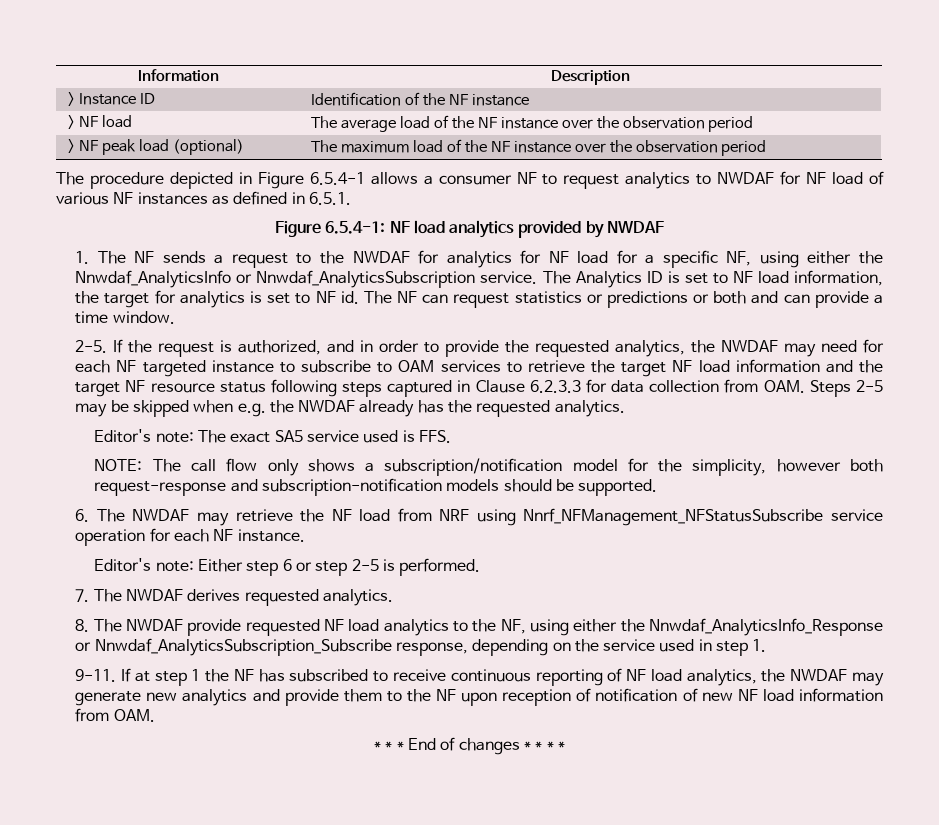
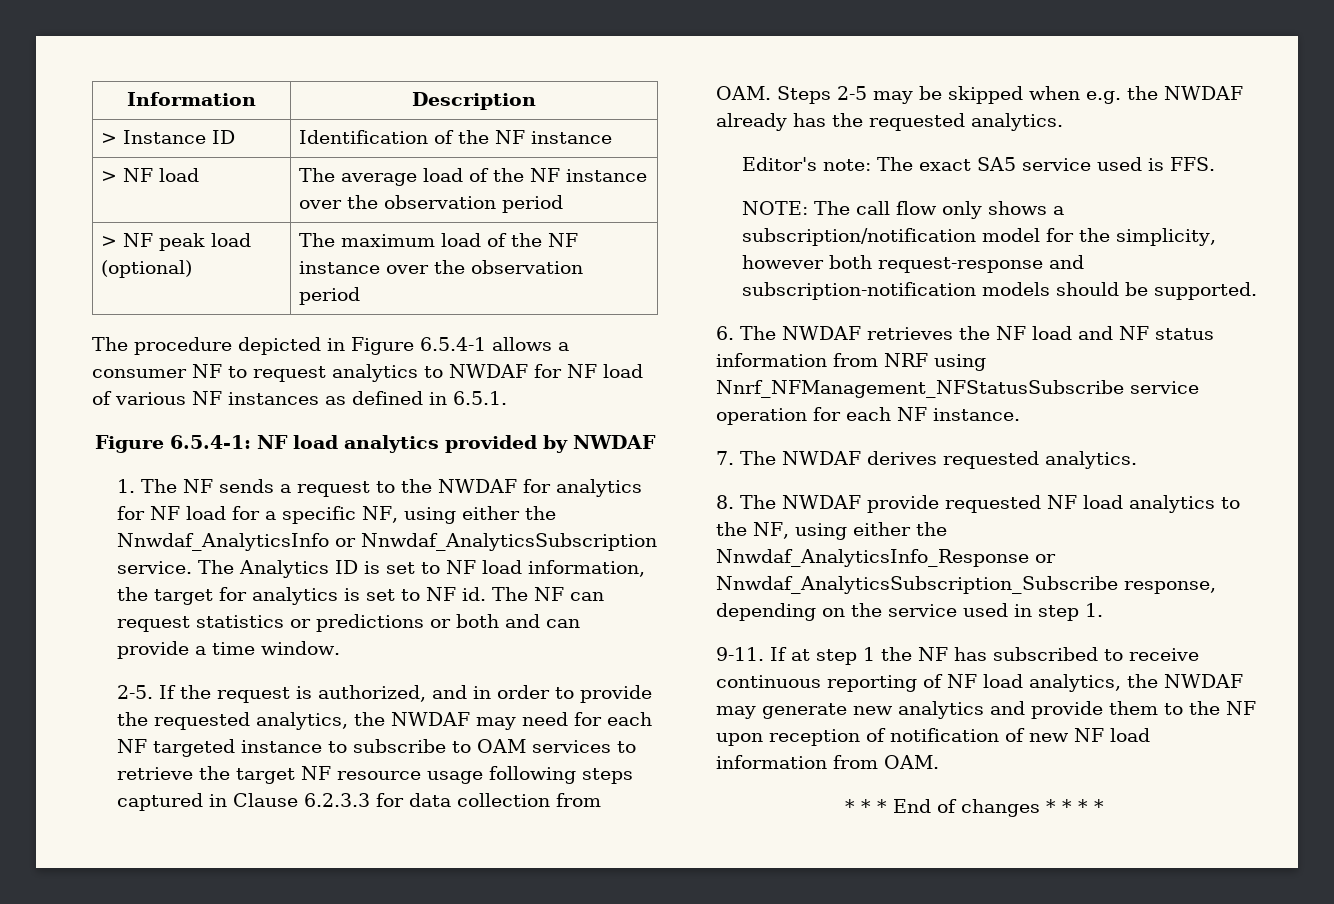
[698,359,884,373] [75,380,266,397] load information and the target NF resource status -> [337,771,484,784] resource usage
[196,509,293,526] may retrieve -> [867,327,954,340] retrieves
(391, 515) none -> [1078,326,1215,340] [716,353,828,367] and NF status information
[94,558,481,576] // Editor's note: Either step 6 or step 2-5 is performed. -> (1021, 414) none

